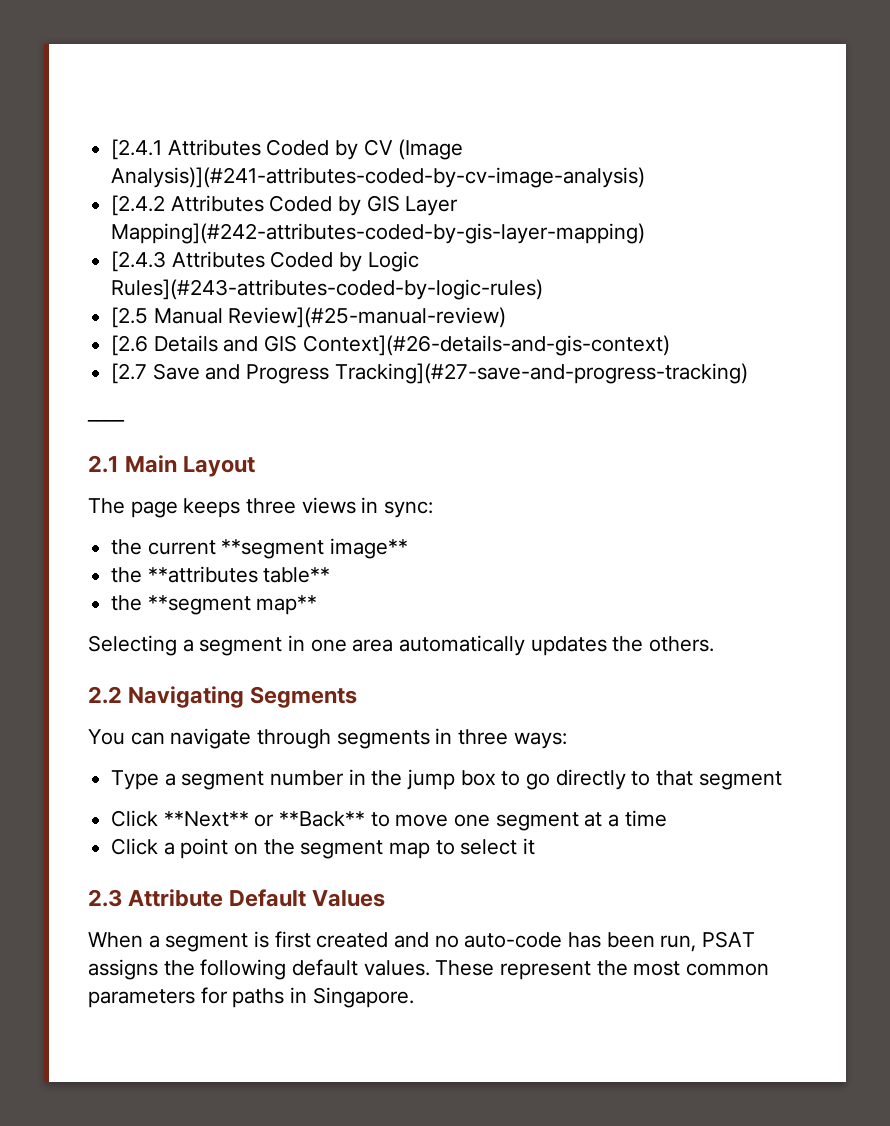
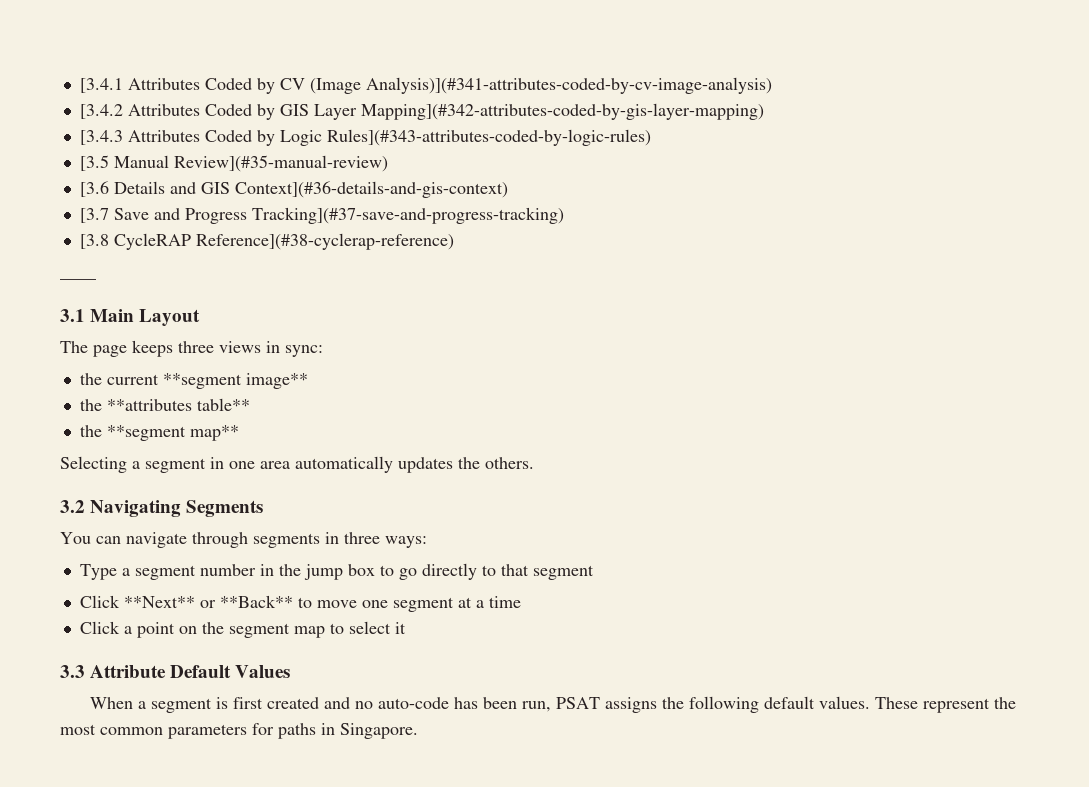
[111,139,163,160] [2.4.1 -> [79,78,123,93] [3.4.1
[111,167,646,188] [111,195,166,216] Analysis)](#241-attributes-coded-by-cv-image-analysis) // [2.4.2 -> [365,77,772,94] [79,104,123,119] Analysis)](#341-attributes-coded-by-cv-image-analysis) // [3.4.2
[111,223,646,244] [111,251,167,272] Mapping](#242-attributes-coded-by-gis-layer-mapping) // [2.4.3 -> [360,103,764,120] [79,130,123,145] Mapping](#342-attributes-coded-by-gis-layer-mapping) // [3.4.3
[111,279,544,300] [111,307,507,328] [111,335,149,356] Rules](#243-attributes-coded-by-logic-rules) // [2.5 Manual Review](#25-manual-review) // [2.6 -> [326,129,651,146] [79,155,388,172] [79,181,109,197] Rules](#343-attributes-coded-by-logic-rules) // [3.5 Manual Review](#35-manual-review) // [3.6
[302,335,670,356] [111,363,148,384] Context](#26-details-and-gis-context) // [2.7 -> [234,181,508,198] [79,208,109,223] Context](#36-details-and-gis-context) // [3.7
[334,363,748,384] Tracking](#27-save-and-progress-tracking) -> [251,207,564,224] [79,233,454,250] Tracking](#37-save-and-progress-tracking) // [3.8 CycleRAP Reference](#38-cyclerap-reference)
[88,455,119,473] 2.1 -> [60,309,85,322] 3.1
[88,686,122,704] 2.2 -> [60,500,85,513] 3.2
[88,889,122,907] 2.3 -> [60,665,85,678] 3.3

